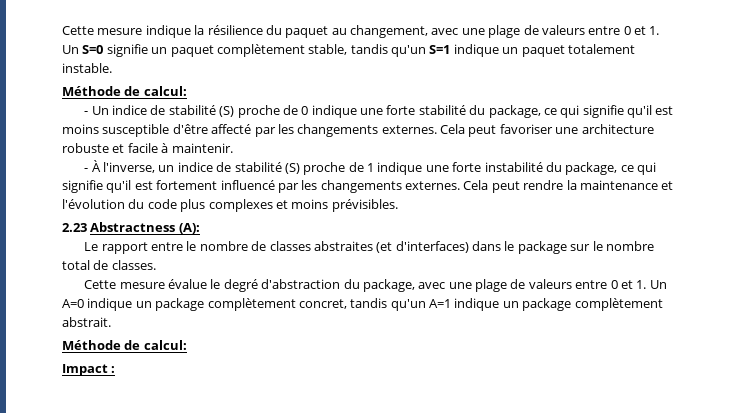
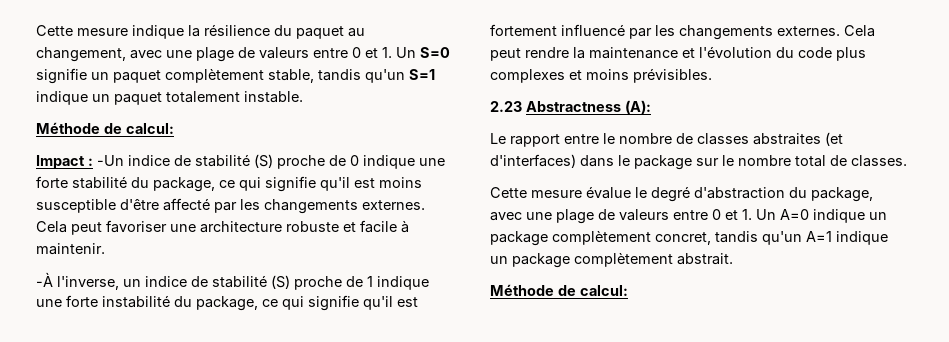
[84,106,109,115] - Un -> [36,155,124,169] Impact : -Un
[84,160,101,172] - À -> [36,272,53,287] -À
[62,364,116,376] // Impact : -> (628, 290) none

